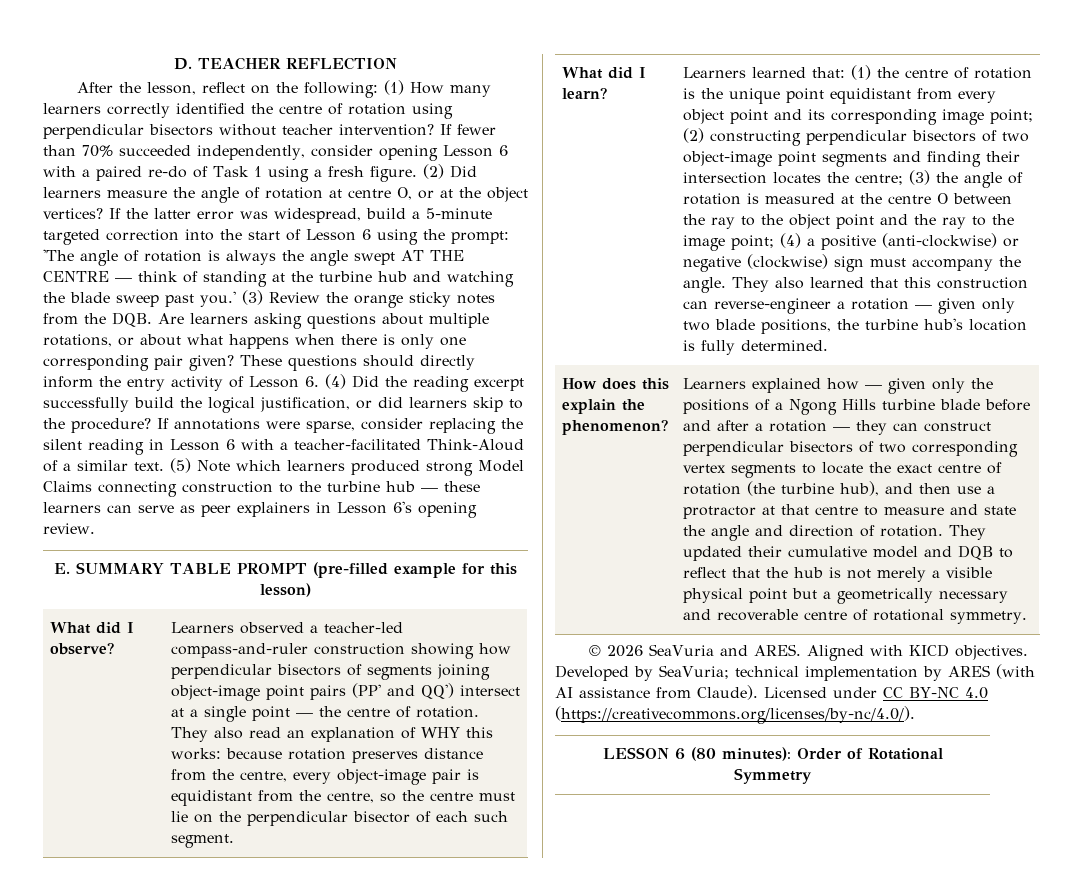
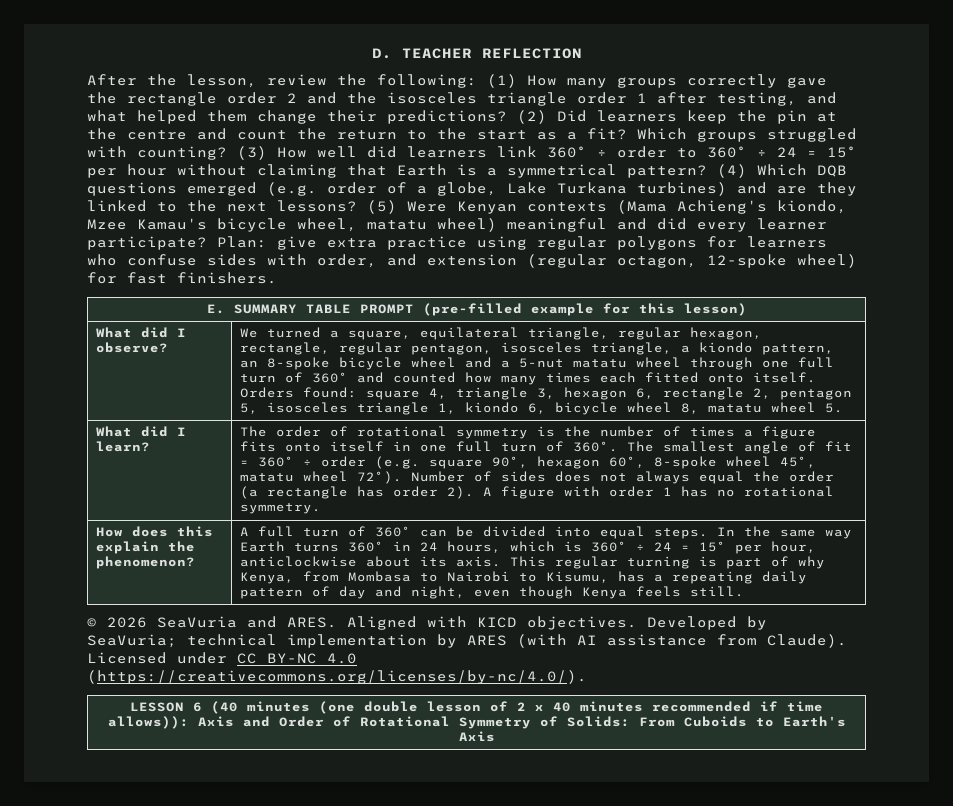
[202,82,271,94] reflect on -> [267,74,327,86] review
[43,103,453,119] [43,124,496,139] [43,145,508,161] [43,164,477,182] [43,187,528,203] [43,208,492,223] [43,229,509,245] [43,249,464,266] [43,271,514,287] [43,290,495,308] [43,312,489,329] [43,334,466,349] [43,355,475,371] [43,374,524,392] [43,397,523,413] [43,418,523,434] [43,439,524,455] [43,458,524,476] [43,481,480,497] [43,501,477,518] [43,523,95,534] learners correctly identified the centre of rotation using perpendicular bisectors without teacher intervention? If fewer than 70% succeeded independently, consider opening Lesson 6 with a paired re-do of Task 1 using a fresh figure. (2) Did learners measure the angle of rotation at centre O, or at the object vertices? If the latter error was widespread, build a 5-minute targeted correction into the start of Lesson 6 using the prompt: 'The angle of rotation is always the angle swept AT THE CENTRE — think of standing at the turbine hub and watching the blade sweep past you.' (3) Review the orange sticky notes from the DQB. Are learners asking questions about multiple rotations, or about what happens when there is only one corresponding pair given? These questions should directly inform the entry activity of Lesson 6. (4) Did the reading excerpt successfully build the logical justification, or did learners skip to the procedure? If annotations were sparse, consider replacing the silent reading in Lesson 6 with a teacher-facilitated Think-Aloud of a similar text. (5) Note which learners produced strong Model Claims connecting construction to the turbine hub — these learners can serve as peer explainers in Lesson 6's opening review. -> [617,74,827,88] [87,92,837,106] [87,110,837,124] [87,128,857,142] [87,146,857,160] [87,164,847,178] [87,182,857,196] [87,200,847,214] [87,218,827,232] [87,236,827,250] [87,254,857,268] [87,272,277,284] groups correctly gave the rectangle order 2 and the isosceles triangle order 1 after testing, and what helped them change their predictions? (2) Did learners keep the pin at the centre and count the return to the start as a fit? Which groups struggled with counting? (3) How well did learners link 360° ÷ order to 360° ÷ 24 = 15° per hour without claiming that Earth is a symmetrical pattern? (4) Which DQB questions emerged (e.g. order of a globe, Lake Turkana turbines) and are they linked to the next lessons? (5) Were Kenyan contexts (Mama Achieng's kiondo, Mzee Kamau's bicycle wheel, matatu wheel) meaningful and did every learner participate? Plan: give extra practice using regular polygons for learners who confuse sides with order, and extension (regular octagon, 12-spoke wheel) for fast finishers.
[170,622,403,634] [170,643,511,659] [170,664,490,680] [170,683,520,701] [170,706,479,722] [170,727,493,742] [170,748,483,763] [170,769,479,785] [170,790,515,806] [170,811,508,826] [170,834,234,848] [561,67,646,79] [561,87,607,100] [682,65,1032,80] [682,88,996,104] [682,109,1033,125] [682,128,1029,146] [682,151,1020,167] [682,170,1023,188] [682,193,1012,205] [682,214,1014,229] [682,233,1019,251] [682,254,1021,272] [682,277,1028,293] [682,298,1015,314] [682,318,1027,334] [682,340,828,355] Learners observed a teacher-led compass-and-ruler construction showing how perpendicular bisectors of segments joining object-image point pairs (PP' and QQ') intersect at a single point — the centre of rotation. They also read an explanation of WHY this works: because rotation preserves distance from the centre, every object-image pair is equidistant from the centre, so the centre must lie on the perpendicular bisector of each such segment. // What did I learn? | Learners learned that: (1) the centre of rotation is the unique point equidistant from every object point and its corresponding image point; (2) constructing perpendicular bisectors of two object-image point segments and finding their intersection locates the centre; (3) the angle of rotation is measured at the centre O between the ray to the object point and the ray to the image point; (4) a positive (anti-clockwise) or negative (clockwise) sign must accompany the angle. They also learned that this construction can reverse-engineer a rotation — given only two blade positions, the turbine hub's location is fully determined. -> [240,327,763,340] [240,342,835,355] [240,357,835,370] [240,372,817,385] [240,387,853,400] [240,402,844,415] [96,426,187,437] [96,441,151,452] [240,426,817,439] [240,441,853,454] [240,456,817,469] [240,471,835,484] [240,486,835,499] [240,503,322,514] We turned a square, equilateral triangle, regular hexagon, rectangle, regular pentagon, isosceles triangle, a kiondo pattern, an 8-spoke bicycle wheel and a 5-nut matatu wheel through one full turn of 360° and counted how many times each fitted onto itself. Orders found: square 4, triangle 3, hexagon 6, rectangle 2, pentagon 5, isosceles triangle 1, kiondo 6, bicycle wheel 8, matatu wheel 5. // What did I learn? | The order of rotational symmetry is the number of times a figure fits onto itself in one full turn of 360°. The smallest angle of fit = 360° ÷ order (e.g. square 90°, hexagon 60°, 8-spoke wheel 45°, matatu wheel 72°). Number of sides does not always equal the order (a rectangle has order 2). A figure with order 1 has no rotational symmetry.
[682,378,993,394] [682,399,1030,415] [682,420,991,435] [682,441,1018,457] [682,462,1002,478] [682,481,995,496] [682,504,1016,519] [682,525,986,541] [682,545,1013,561] [682,567,992,582] [682,588,1008,604] [682,609,1027,624] Learners explained how — given only the positions of a Ngong Hills turbine blade before and after a rotation — they can construct perpendicular bisectors of two corresponding vertex segments to locate the exact centre of rotation (the turbine hub), and then use a protractor at that centre to measure and state the angle and direction of rotation. They updated their cumulative model and DQB to reflect that the hub is not merely a visible physical point but a geometrically necessary and recoverable centre of rotational symmetry. -> [240,526,853,539] [240,541,817,554] [240,556,826,569] [240,571,808,584] [240,586,745,599] A full turn of 360° can be divided into equal steps. In the same way Earth turns 360° in 24 hours, which is 360° ÷ 24 = 15° per hour, anticlockwise about its axis. This regular turning is part of why Kenya, from Mombasa to Nairobi to Kisumu, has a repeating daily pattern of day and night, even though Kenya feels still.
[690,747,943,761] [734,768,812,784] (80 minutes): Order of Rotational Symmetry -> [211,701,823,714] [107,716,846,729] [458,731,495,742] (40 minutes (one double lesson of 2 x 40 minutes recommended if time allows)): Axis and Order of Rotational Symmetry of Solids: From Cuboids to Earth's Axis

